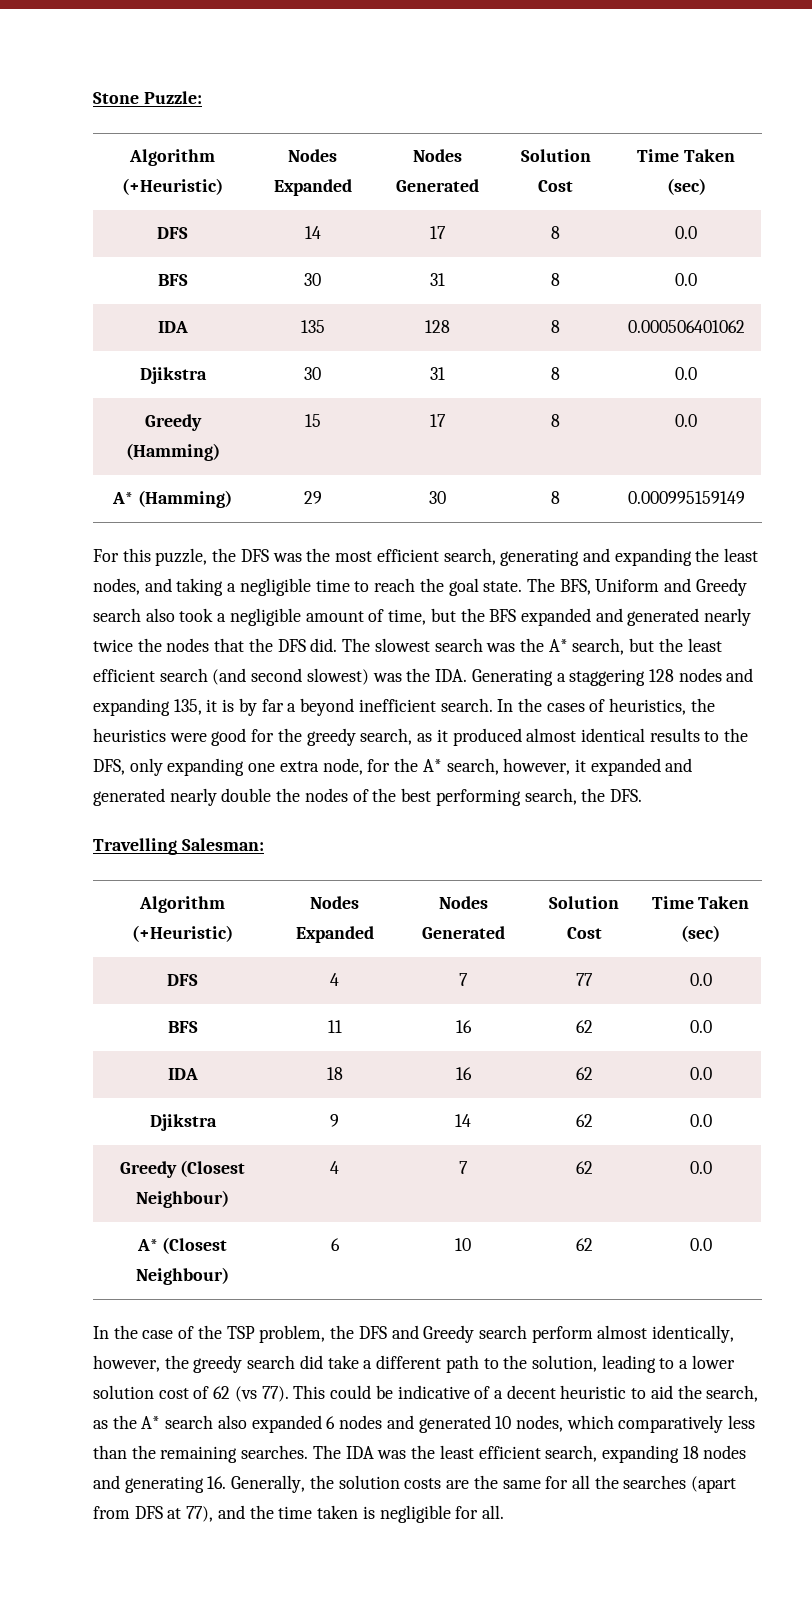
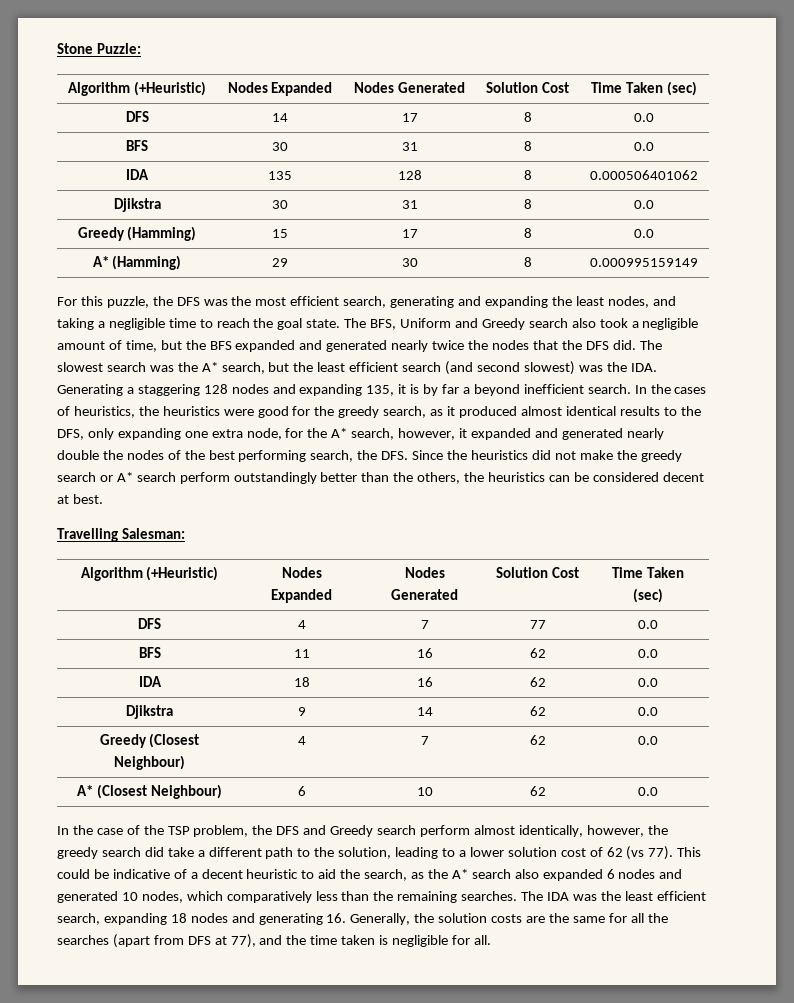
(642, 795) none -> [412,450,682,462] [57,472,704,484] [57,494,103,504] Since the heuristics did not make the greedy search or A* search perform outstandingly better than the others, the heuristics can be considered decent at best.

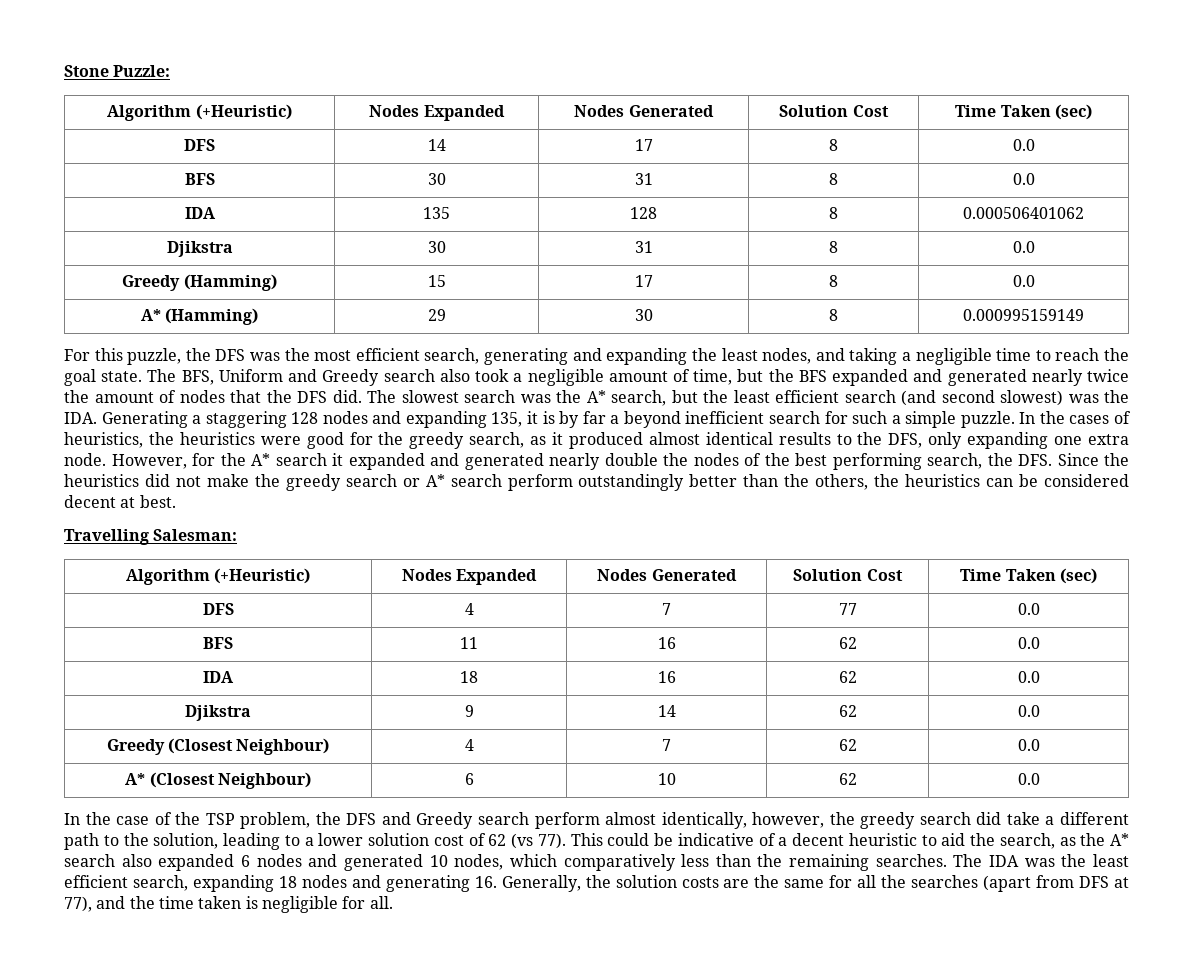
(489, 345) none -> [94,390,176,403] amount of
[587,384,631,394] search. -> [768,411,1015,428] search for such a simple puzzle.
[246,428,282,440] node, -> [64,453,187,469] node. However,
[351,428,456,440] search, however, -> [275,453,327,466] search

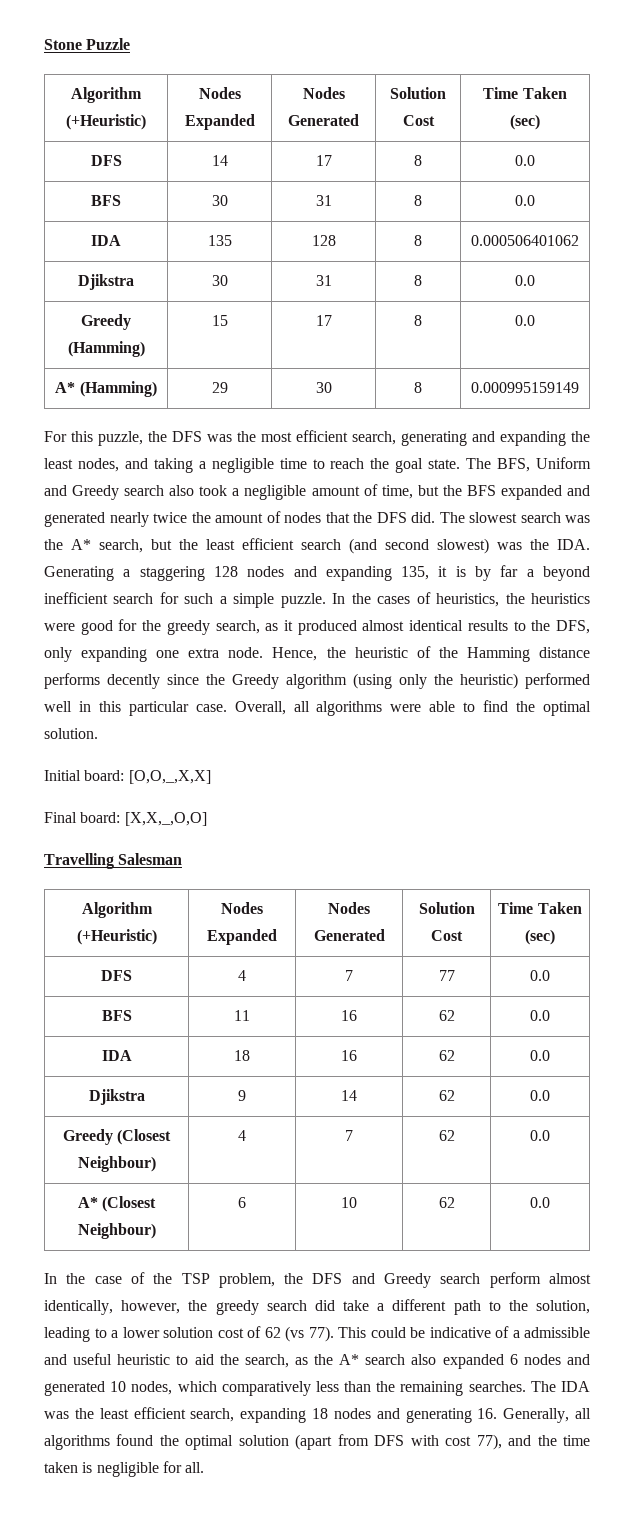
[113,65,171,77] Puzzle: -> [86,38,131,50] Puzzle
[111,453,1129,470] [64,474,1130,491] [64,495,176,508] However, for the A* search it expanded and generated nearly double the nodes of the best performing search, the DFS. Since the heuristics did not make the greedy search or A* search perform outstandingly better than the others, the heuristics can be considered decent at best. -> [272,646,591,662] [44,673,590,689] [44,700,591,716] [44,728,98,739] [44,770,211,784] [44,812,207,826] Hence, the heuristic of the Hamming distance performs decently since the Greedy algorithm (using only the heuristic) performed well in this particular case. Overall, all algorithms were able to find the optimal solution. // Initial board: [O,O,_,X,X] // Final board: [X,X,_,O,O]
[153,529,238,541] Salesman: -> [118,853,183,865] Salesman
[792,833,844,846] decent -> [524,1327,590,1338] [44,1353,113,1365] admissible and useful
[585,875,979,888] the solution costs are the same for all the searches -> [574,1408,591,1419] [44,1434,289,1450] all algorithms found the optimal solution
[1114,877,1130,888] at -> [410,1435,472,1446] with cost

